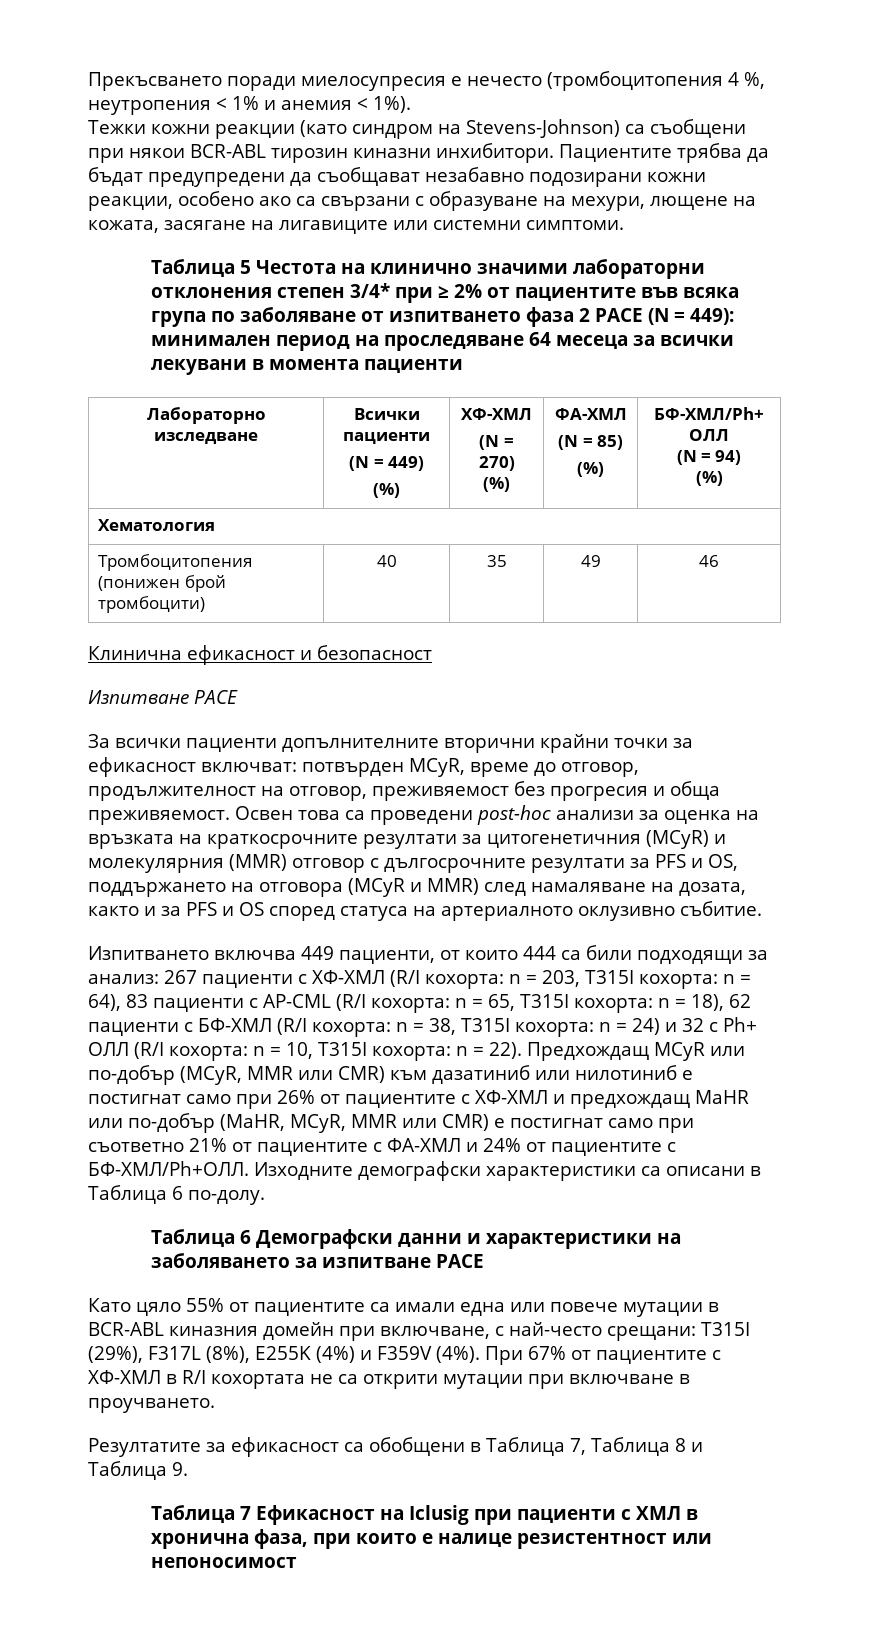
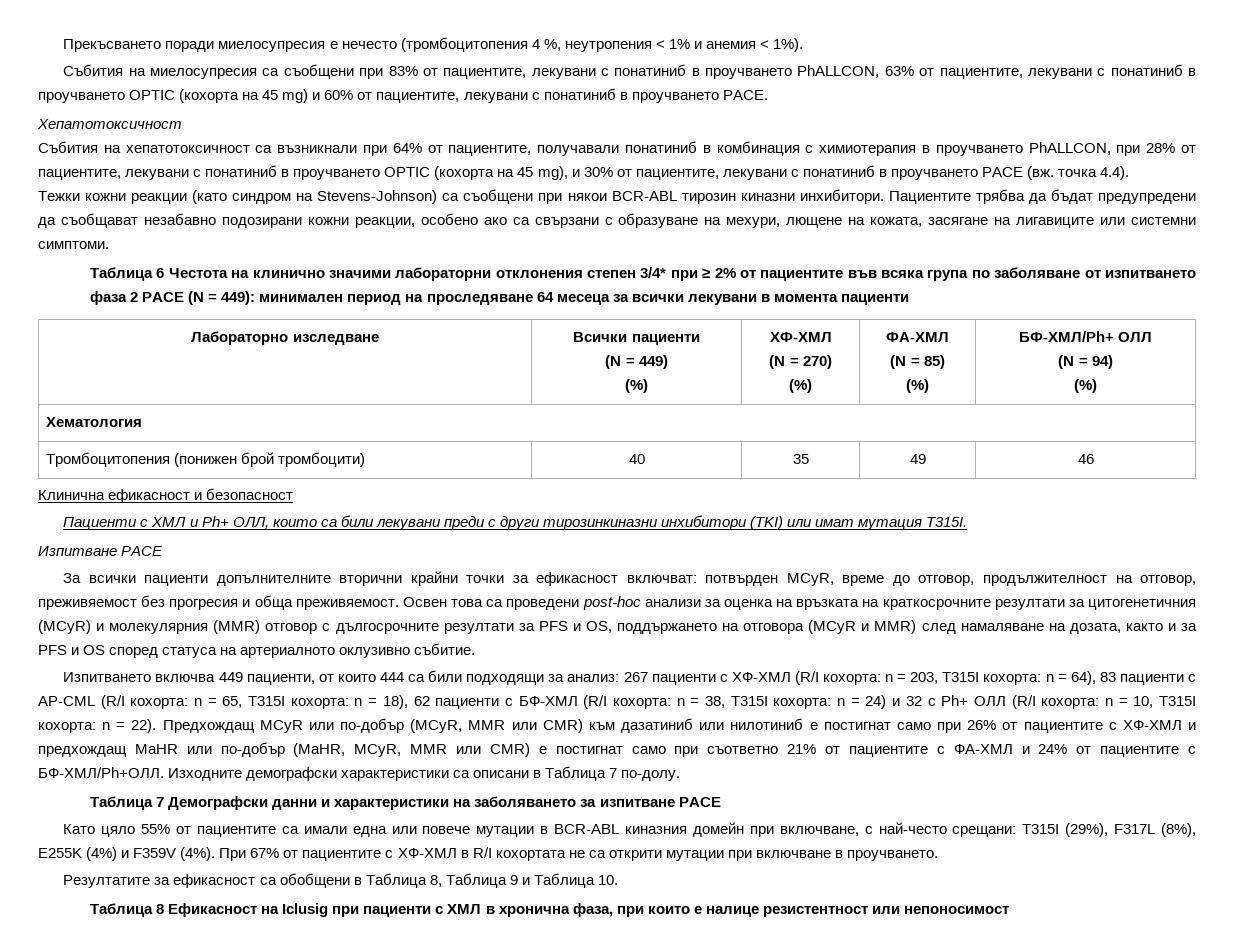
(411, 104) none -> [63,64,1196,79] [38,88,768,103] [37,119,182,129] [38,141,1196,156] [38,165,1130,180] // Събития на миелосупресия са съобщени при 83% от пациентите, лекувани с понатиниб в проучването PhALLCON, 63% от пациентите, лекувани с понатиниб в проучването OPTIC (кохорта на 45 mg) и 60% от пациентите, лекувани с понатиниб в проучването PACE. // Хепатотоксичност // Събития на хепатотоксичност са възникнали при 64% от пациентите, получавали понатиниб в комбинация с химиотерапия в проучването PhALLCON, при 28% от пациентите, лекувани с понатиниб в проучването OPTIC (кохорта на 45 mg), и 30% от пациентите, лекувани с понатиниб в проучването РАСЕ (вж. точка 4.4).
[240,260,252,274] 5 -> [156,268,165,278] 6
(432, 652) none -> [63,515,968,530] // Пациенти с ХМЛ и Ph+ ОЛЛ, които са били лекувани преди с други тирозинкиназни инхибитори (TKI) или имат мутация Т315I.
[172,1186,183,1200] 6 -> [609,768,618,778] 7
[240,1230,252,1244] 6 -> [156,797,165,807] 7
[570,1437,703,1456] [88,1461,188,1480] [151,1505,252,1523] 7, Таблица 8 и Таблица 9. // Таблица 7 -> [429,873,618,888] [90,903,165,917] 8, Таблица 9 и Таблица 10. // Таблица 8

